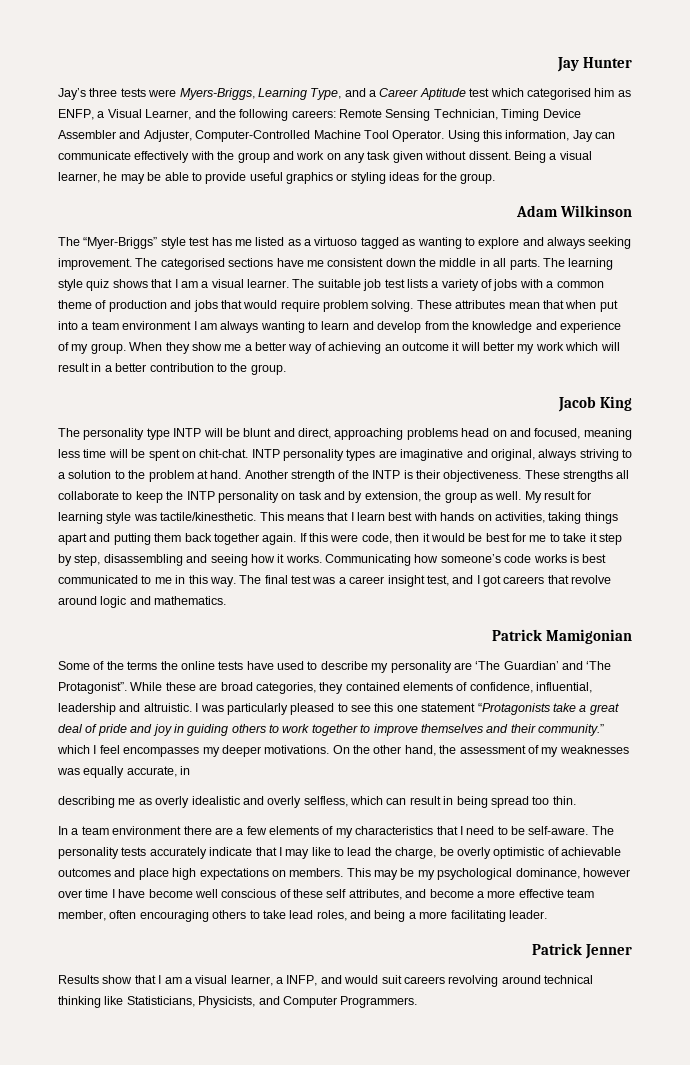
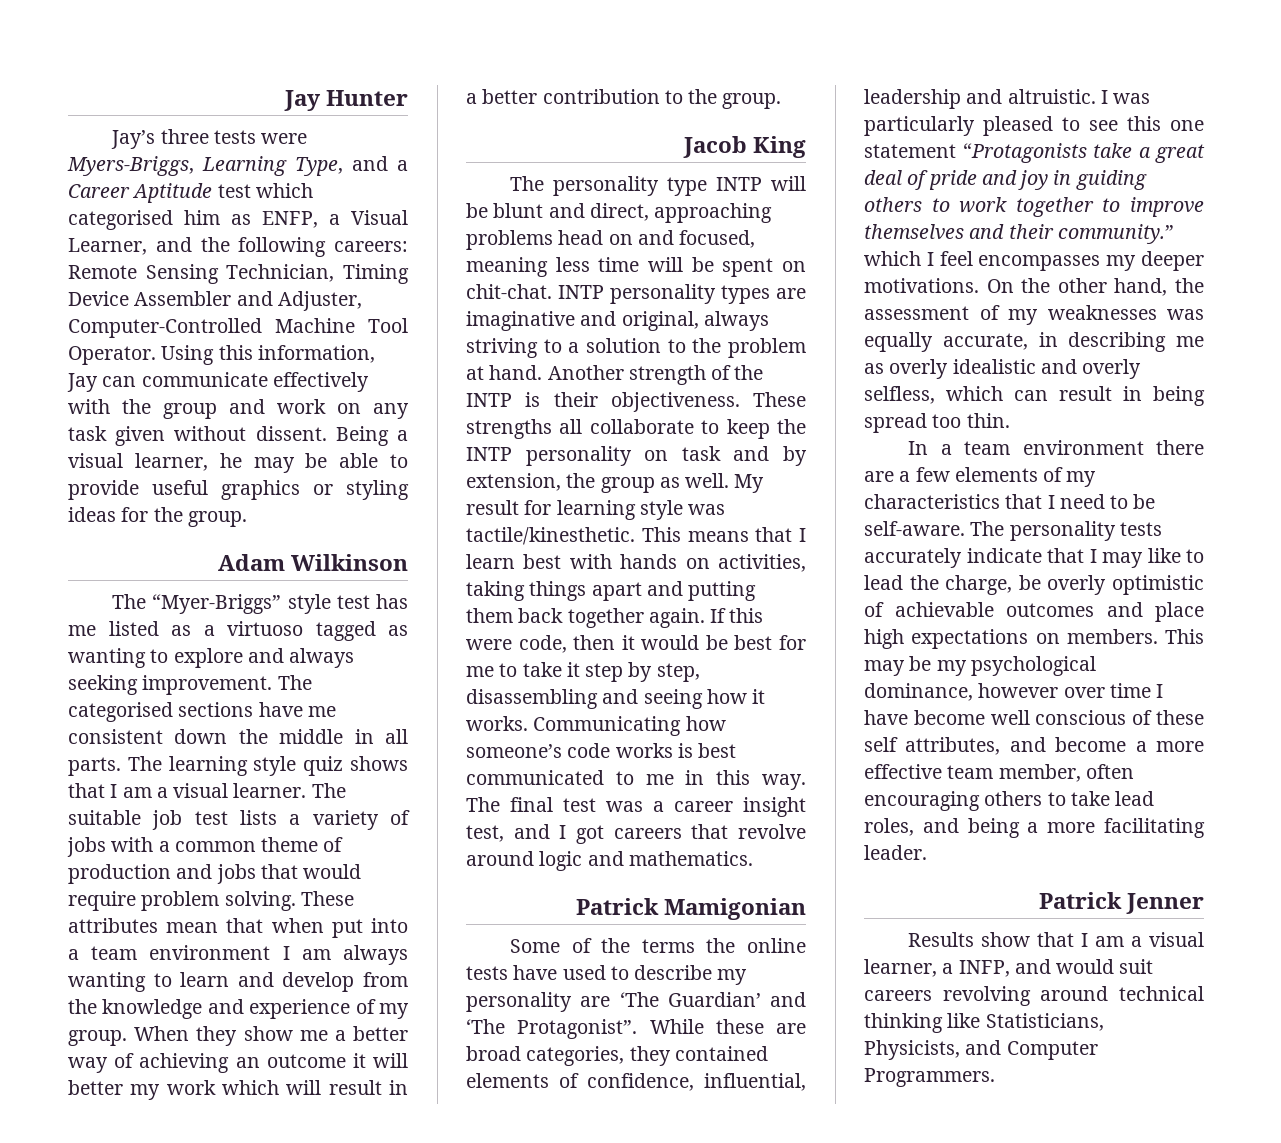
(191, 770) // -> (1058, 339) none

